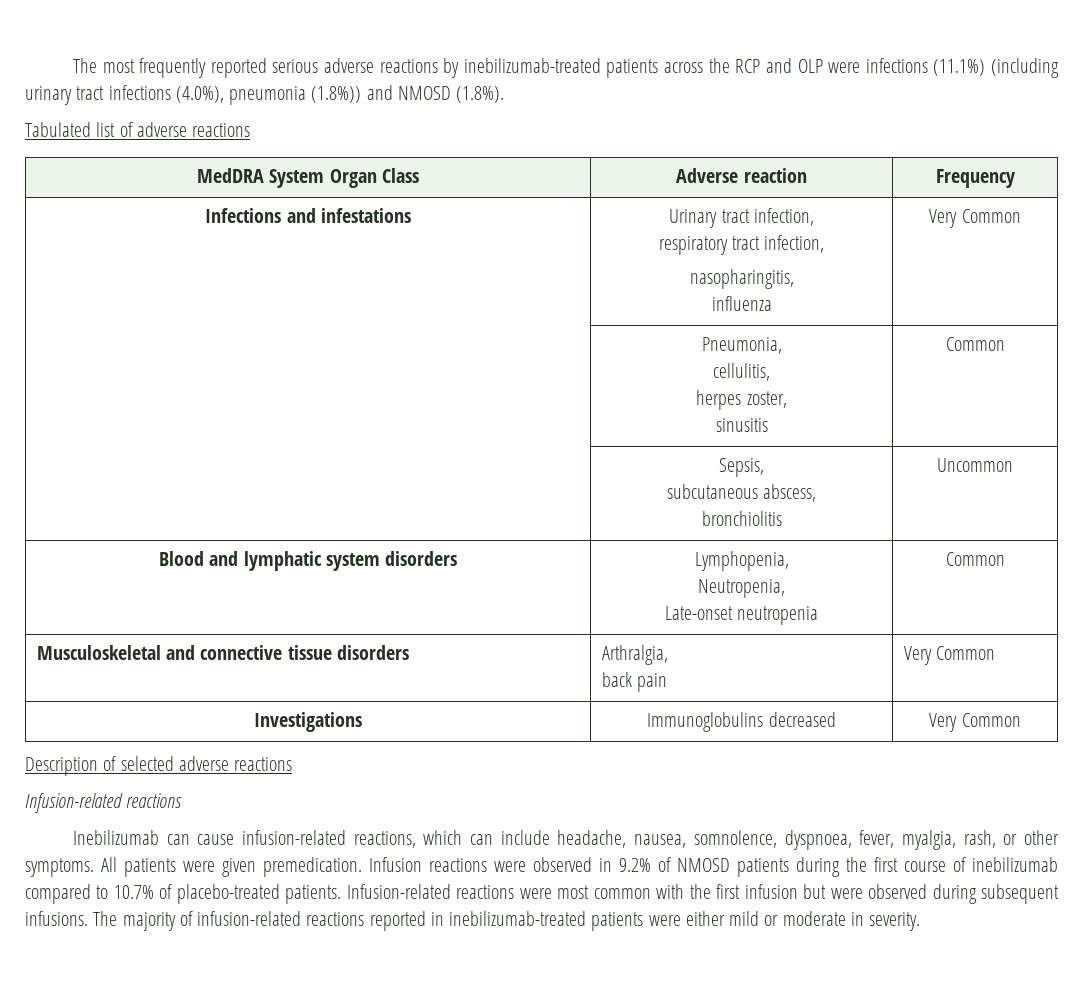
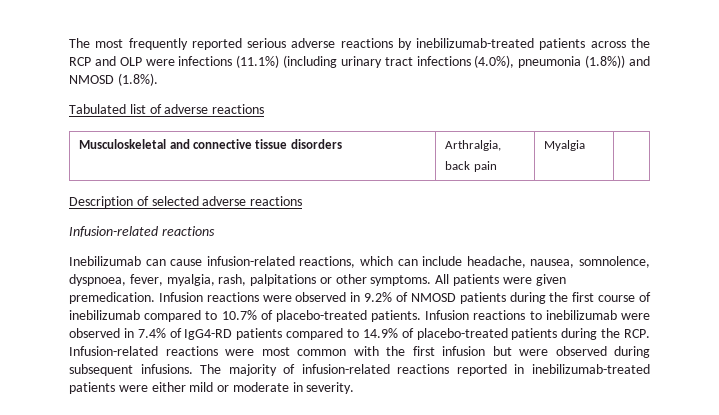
[197,168,419,188] [676,168,807,183] [935,169,1015,188] [205,208,411,223] [669,208,814,228] [658,235,825,255] [689,269,794,289] [711,296,772,311] [929,209,1021,228] [701,337,782,354] [712,363,770,381] [696,390,787,410] [715,418,768,432] [945,337,1005,351] [718,458,764,477] [666,484,817,502] [701,511,782,526] [937,458,1013,472] [158,551,458,571] [694,551,789,571] [697,579,785,598] [664,606,819,625] [945,552,1005,566] // MedDRA System Organ Class | Adverse reaction | Frequency // Infections and infestations | Urinary tract infection, // respiratory tract infection, // nasopharingitis, // influenza | Very Common // | Pneumonia, // cellulitis, // herpes zoster, // sinusitis | Common // | Sepsis, // subcutaneous abscess, // bronchiolitis | Uncommon // Blood and lymphatic system disorders | Lymphopenia, // Neutropenia, // Late-onset neutropenia | Common -> (265, 109) none
[903,646,996,665] [254,712,362,732] [647,712,836,732] [929,713,1021,732] Very Common // Investigations | Immunoglobulins decreased | Very Common -> [544,140,586,151] Myalgia |
(996, 839) none -> [250,274,317,286] palpitations
(342, 894) none -> [425,310,650,320] [69,328,650,340] Infusion reactions to inebilizumab were observed in 7.4% of IgG4-RD patients compared to 14.9% of placebo-treated patients during the RCP.

